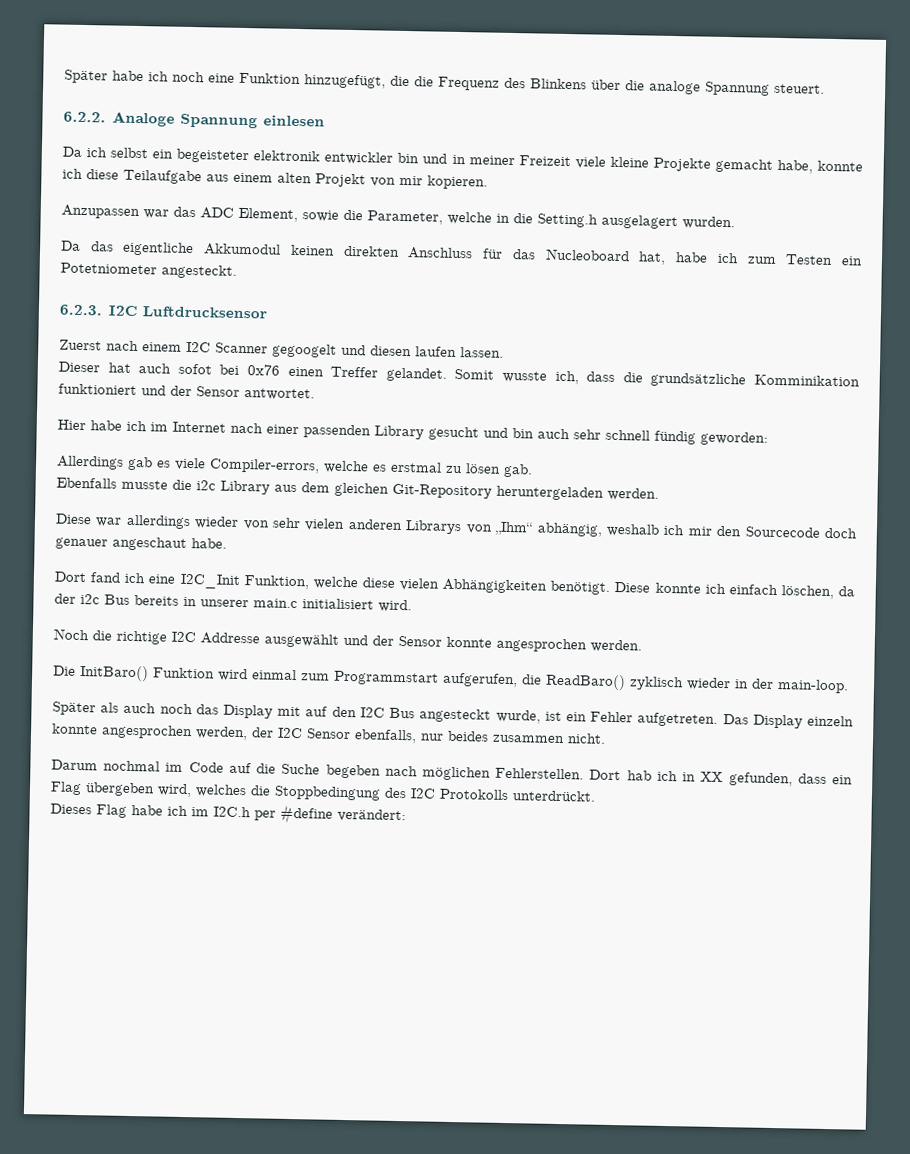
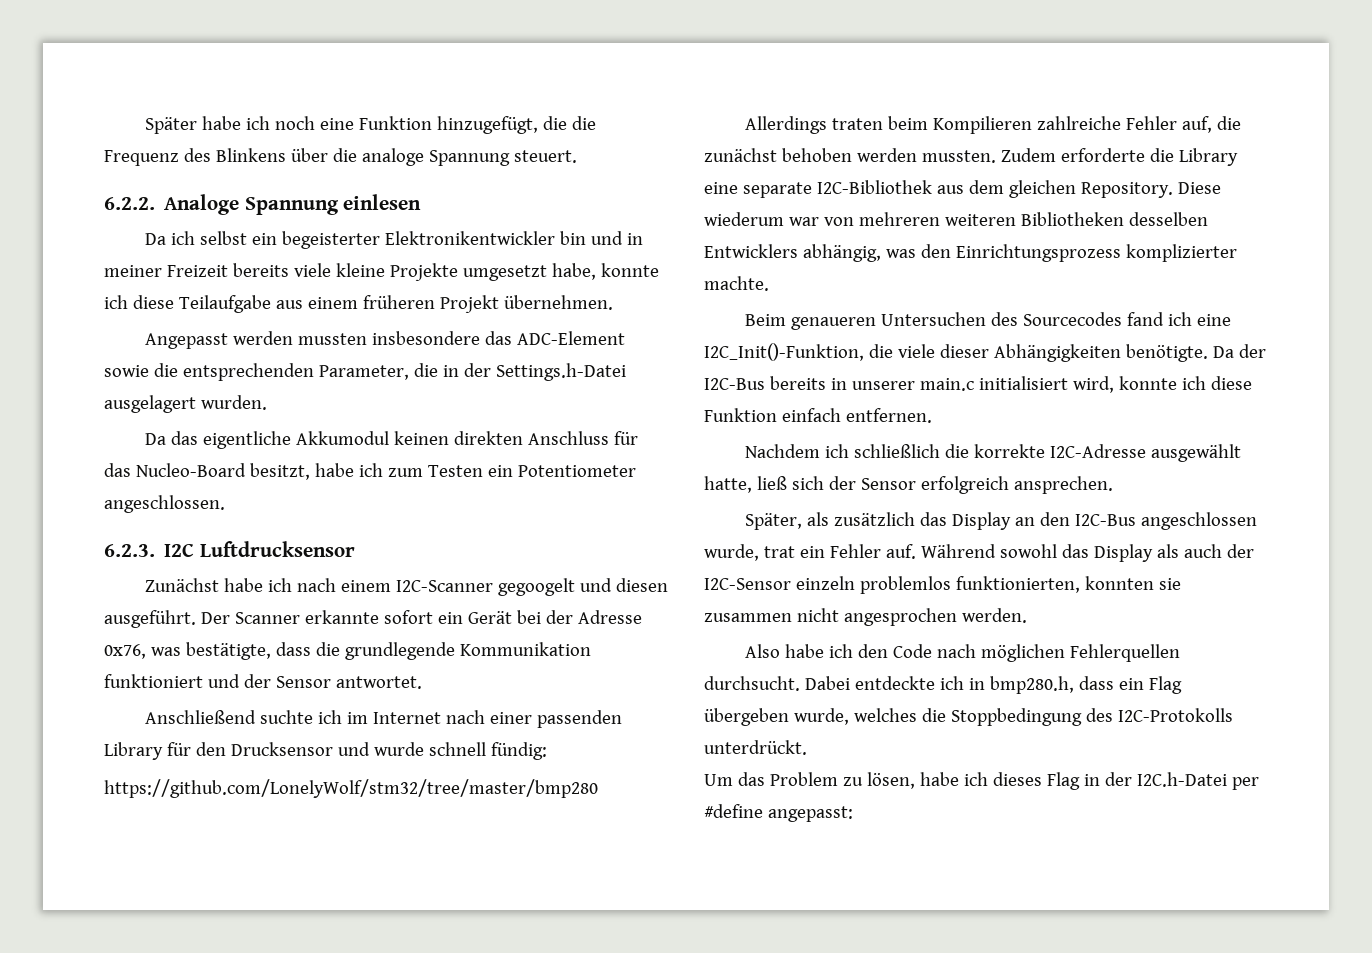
[176,148,394,165] begeisteter elektronik entwickler -> [281,231,555,249] begeisterter Elektronikentwickler
(571, 161) none -> [232,263,289,277] bereits
[714,158,773,173] gemacht -> [462,265,547,281] umgesetzt
[277,172,488,190] [61,204,598,228] alten Projekt von mir kopieren. // Anzupassen war das ADC Element, sowie die Parameter, welche in die Setting.h -> [362,295,613,313] [144,331,625,349] [104,363,626,381] früheren Projekt übernehmen. // Angepasst werden mussten insbesondere das ADC-Element sowie die entsprechenden Parameter, die in der Settings.h-Datei
[544,248,667,265] Nucleoboard hat, -> [135,463,310,480] Nucleo-Board besitzt,
[60,262,237,279] Potetniometer angesteckt. -> [517,465,636,477] [104,495,225,513] Potentiometer angeschlossen.
[59,339,504,358] [58,361,861,388] Zuerst nach einem I2C Scanner gegoogelt und diesen laufen lassen. // Dieser hat auch sofot bei 0x76 einen Treffer gelandet. Somit wusste ich, dass die grundsätzliche Komminikation -> [144,578,668,596] [104,610,642,628] [104,642,591,660] Zunächst habe ich nach einem I2C-Scanner gegoogelt und diesen ausgeführt. Der Scanner erkannte sofort ein Gerät bei der Adresse 0x76, was bestätigte, dass die grundlegende Kommunikation
[57,419,122,431] Hier habe -> [144,710,313,724] Anschließend suchte
[428,426,768,446] [56,455,533,478] [56,477,659,501] [55,513,857,539] [55,536,227,551] [54,571,855,600] [54,593,130,605] gesucht und bin auch sehr schnell fündig geworden: // Allerdings gab es viele Compiler-errors, welche es erstmal zu lösen gab. // Ebenfalls musste die i2c Library aus dem gleichen Git-Repository heruntergeladen werden. // Diese war allerdings wieder von sehr vielen anderen Librarys von „Ihm“ abhängig, weshalb ich mir den Sourcecode doch genauer angeschaut habe. // Dort fand ich eine I2C_Init Funktion, welche diese vielen Abhängigkeiten benötigt. Diese konnte ich einfach löschen, da der i2c Bus -> [166,742,547,760] [104,779,598,798] [744,116,1241,134] [704,148,1238,166] [704,180,1221,198] [704,212,1208,226] [704,244,1237,262] [704,276,769,291] [744,312,1231,330] [704,343,1266,362] [704,378,765,390] für den Drucksensor und wurde schnell fündig: // https://github.com/LonelyWolf/stm32/tree/master/bmp280 // Allerdings traten beim Kompilieren zahlreiche Fehler auf, die zunächst behoben werden mussten. Zudem erforderte die Library eine separate I2C-Bibliothek aus dem gleichen Repository. Diese wiederum war von mehreren weiteren Bibliotheken desselben Entwicklers abhängig, was den Einrichtungsprozess komplizierter machte. // Beim genaueren Untersuchen des Sourcecodes fand ich eine I2C_Init()-Funktion, die viele dieser Abhängigkeiten benötigte. Da der I2C-Bus
[378,599,412,613] [53,628,642,653] [53,665,849,694] [52,701,855,729] [52,723,606,744] [51,759,793,787] wird. // Noch die richtige I2C Addresse ausgewählt und der Sensor konnte angesprochen werden. // Die InitBaro() Funktion wird einmal zum Programmstart aufgerufen, die ReadBaro() zyklisch wieder in der main-loop. // Später als auch noch das Display mit auf den I2C Bus angesteckt wurde, ist ein Fehler aufgetreten. Das Display einzeln konnte angesprochen werden, der I2C Sensor ebenfalls, nur beides zusammen nicht. // Darum nochmal im Code auf die Suche begeben nach möglichen Fehlerstellen. Dort hab ich in XX gefunden, -> [1072,376,1252,393] [704,408,932,423] [744,444,1241,462] [704,476,1113,494] [744,512,1257,530] [704,544,1254,562] [704,576,1181,594] [704,608,1027,626] [744,644,1180,662] [704,676,1074,694] wird, konnte ich diese Funktion einfach entfernen. // Nachdem ich schließlich die korrekte I2C-Adresse ausgewählt hatte, ließ sich der Sensor erfolgreich ansprechen. // Später, als zusätzlich das Display an den I2C-Bus angeschlossen wurde, trat ein Fehler auf. Während sowohl das Display als auch der I2C-Sensor einzeln problemlos funktionierten, konnten sie zusammen nicht angesprochen werden. // Also habe ich den Code nach möglichen Fehlerquellen durchsucht. Dabei entdeckte ich in bmp280.h,
[157,783,192,798] wird, -> [793,708,849,725] wurde,
[410,788,509,801] I2C Protokolls -> [1117,708,1233,722] I2C-Protokolls
[50,803,251,818] Dieses Flag habe ich im I2C.h -> [704,772,1227,790] Um das Problem zu lösen, habe ich dieses Flag in der I2C.h-Datei
[337,808,406,823] verändert: -> [767,806,853,822] angepasst:

